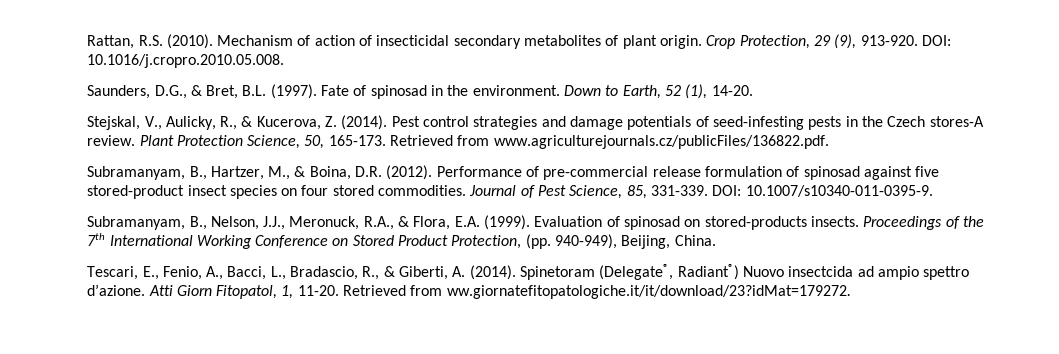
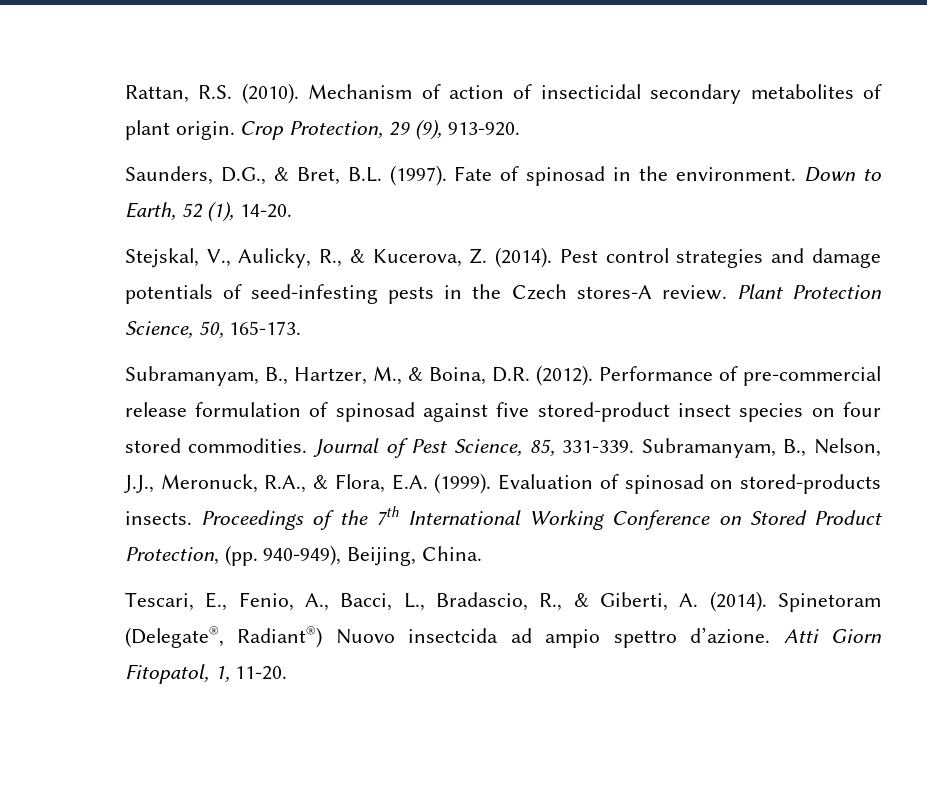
[921,35,951,46] [87,54,285,68] DOI: 10.1016/j.cropro.2010.05.008. -> (520, 129) none
[390,135,829,149] Retrieved from www.agriculturejournals.cz/publicFiles/136822.pdf. -> (302, 328) none
[712,185,933,197] DOI: 10.1007/s10340-011-0395-9. // -> (635, 446) none
[343,285,851,299] Retrieved from ww.giornatefitopatologiche.it/it/download/23?idMat=179272. -> (288, 673) none

